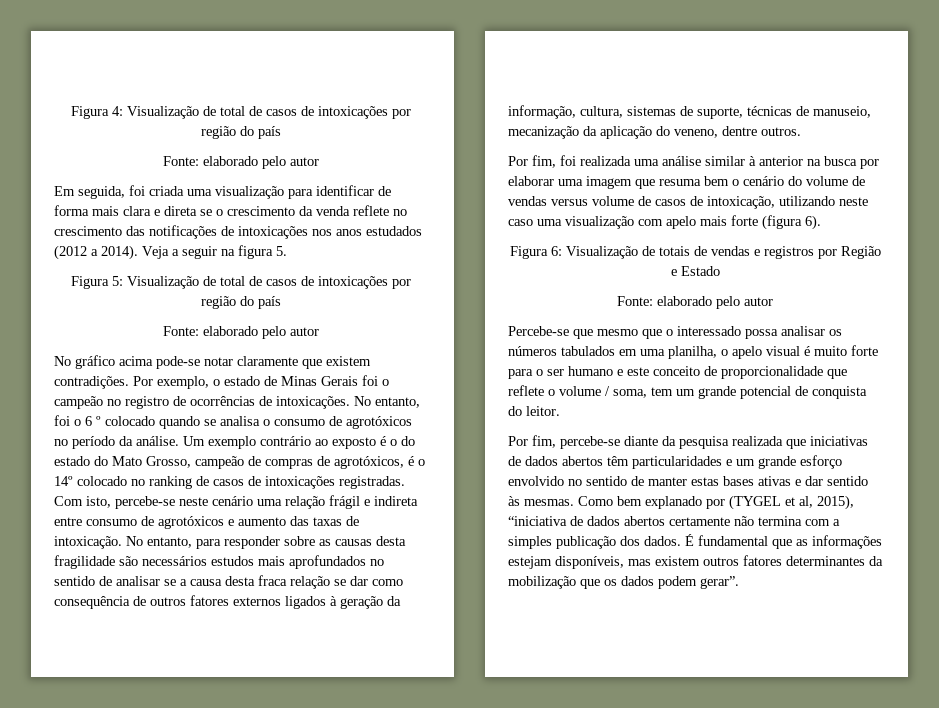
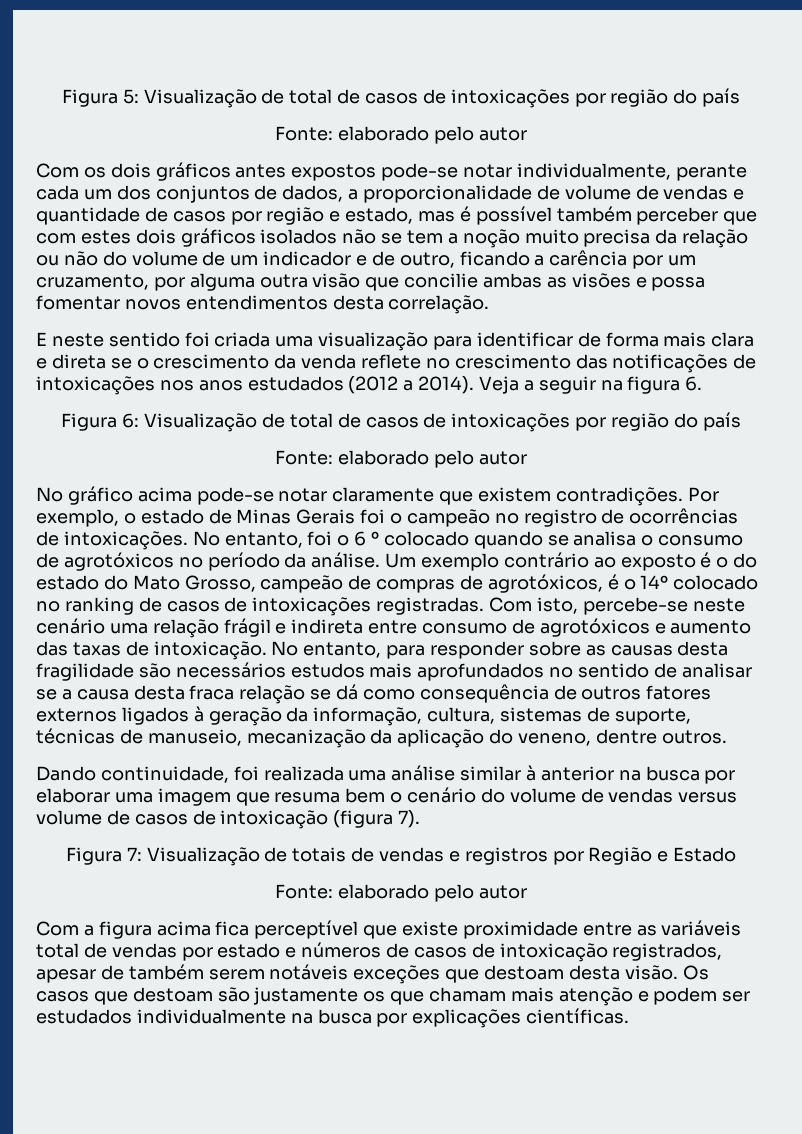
[71,106,123,119] Figura 4: -> [61,89,139,107] Figura 5:
[54,186,125,199] Em seguida, -> [36,162,747,181] [36,185,745,203] [36,206,758,225] [36,228,749,248] [36,250,697,269] [36,273,706,291] [36,295,490,314] [36,332,180,347] Com os dois gráficos antes expostos pode-se notar individualmente, perante cada um dos conjuntos de dados, a proporcionalidade de volume de vendas e quantidade de casos por região e estado, mas é possível também perceber que com estes dois gráficos isolados não se tem a noção muito precisa da relação ou não do volume de um indicador e de outro, ficando a carência por um cruzamento, por alguma outra visão que concilie ambas as visões e possa fomentar novos entendimentos desta correlação. // E neste sentido
[276,246,287,256] [71,276,123,289] 5. // Figura 5: -> [685,376,703,391] [61,413,140,431] 6. // Figura 6:
[350,576,368,586] dar -> [336,684,359,700] dá
[508,155,556,168] Por fim, -> [36,766,229,783] Dando continuidade,
[707,196,868,209] [508,215,821,230] [509,246,562,259] intoxicação, utilizando neste caso uma visualização com apelo mais forte (figura 6). // Figura 6: -> [220,810,421,829] [65,847,142,865] intoxicação (figura 7). // Figura 7:
[508,326,842,339] [508,345,878,359] [508,366,847,379] [508,385,867,399] [508,406,560,416] [508,435,868,449] [508,455,842,469] [508,476,868,486] [508,495,854,510] [508,516,840,526] [508,534,882,549] [508,555,883,569] [508,576,739,589] Percebe-se que mesmo que o interessado possa analisar os números tabulados em uma planilha, o apelo visual é muito forte para o ser humano e este conceito de proporcionalidade que reflete o volume / soma, tem um grande potencial de conquista do leitor. // Por fim, percebe-se diante da pesquisa realizada que iniciativas de dados abertos têm particularidades e um grande esforço envolvido no sentido de manter estas bases ativas e dar sentido às mesmas. Como bem explanado por (TYGEL et al, 2015), “iniciativa de dados abertos certamente não termina com a simples publicação dos dados. É fundamental que as informações estejam disponíveis, mas existem outros fatores determinantes da mobilização que os dados podem gerar”. -> [36,920,742,939] [36,942,723,962] [36,964,709,984] [36,987,751,1006] [36,1008,630,1028] Com a figura acima fica perceptível que existe proximidade entre as variáveis total de vendas por estado e números de casos de intoxicação registrados, apesar de também serem notáveis exceções que destoam desta visão. Os casos que destoam são justamente os que chamam mais atenção e podem ser estudados individualmente na busca por explicações científicas.

